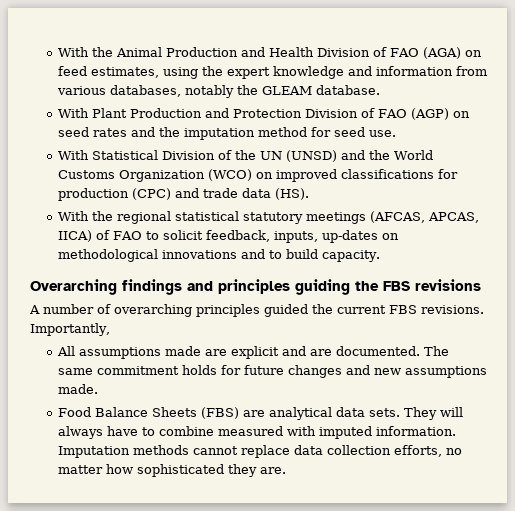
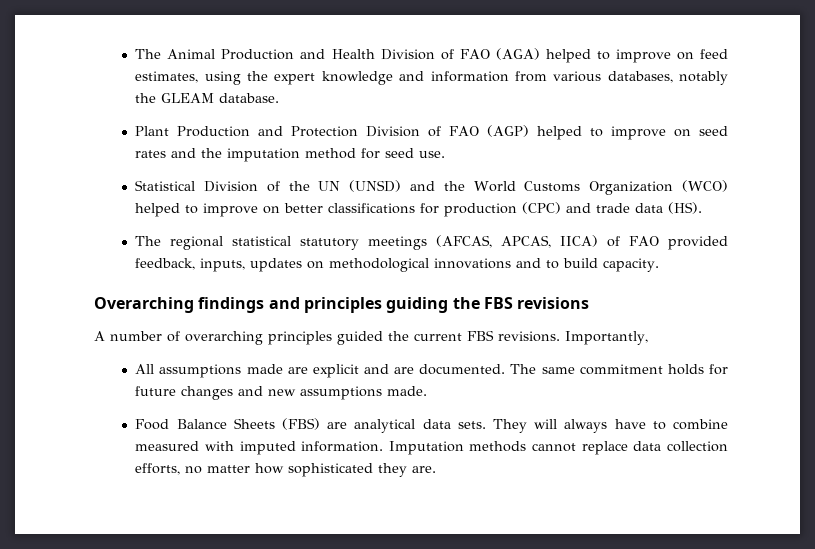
[58,47,114,57] With the -> [135,49,162,59] The
(462, 53) none -> [545,49,671,63] helped to improve
[58,108,90,118] With -> (280, 98) none
(450, 114) none -> [537,126,667,140] helped to improve
[58,150,90,160] With -> (446, 154) none
[256,169,338,182] on improved -> [135,203,324,217] helped to improve on better
[58,211,114,221] With the -> [135,236,162,246] The
[146,230,204,240] to solicit -> [668,236,729,250] provided
[322,230,379,243] up-dates -> [250,258,303,272] updates

